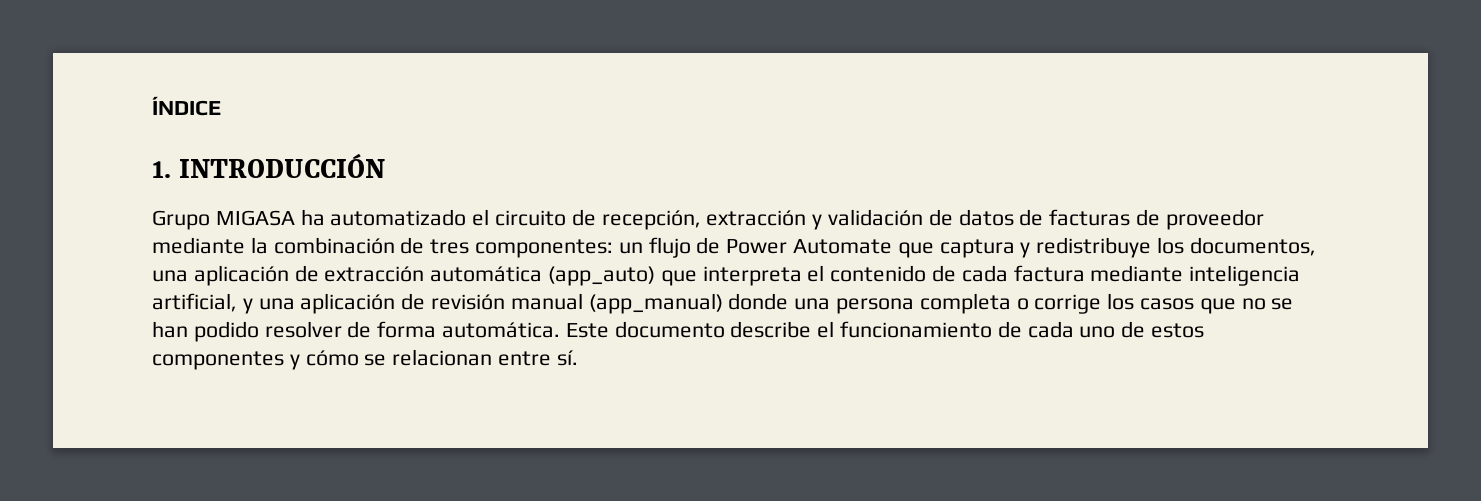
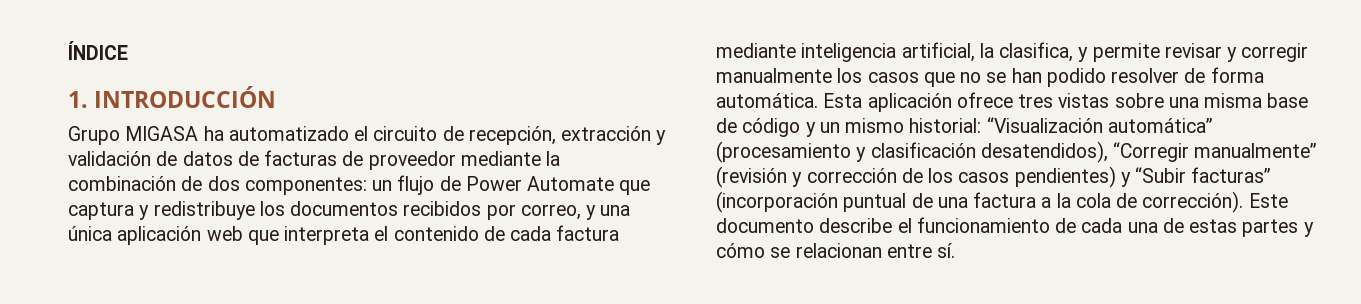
[430,239,470,254] tres -> [207,176,240,191] dos
[1189,237,1316,256] [152,265,656,286] documentos, una aplicación de extracción automática (app_auto) -> [290,201,631,220] [68,226,243,245] documentos recibidos por correo, y una única aplicación web
[242,293,1102,314] y una aplicación de revisión manual (app_manual) donde una persona completa o corrige -> [979,42,1309,62] [716,68,832,83] la clasifica, y permite revisar y corregir manualmente
(561, 330) none -> [823,92,1309,112] [716,117,1213,137] [716,141,1318,163] [716,166,1272,188] [716,191,1244,213] Esta aplicación ofrece tres vistas sobre una misma base de código y un mismo historial: “Visualización automática” (procesamiento y clasificación desatendidos), “Corregir manualmente” (revisión y corrección de los casos pendientes) y “Subir facturas” (incorporación puntual de una factura a la cola de corrección).
[1079,321,1205,338] [152,351,284,370] uno de estos componentes -> [1127,218,1299,237] una de estas partes

